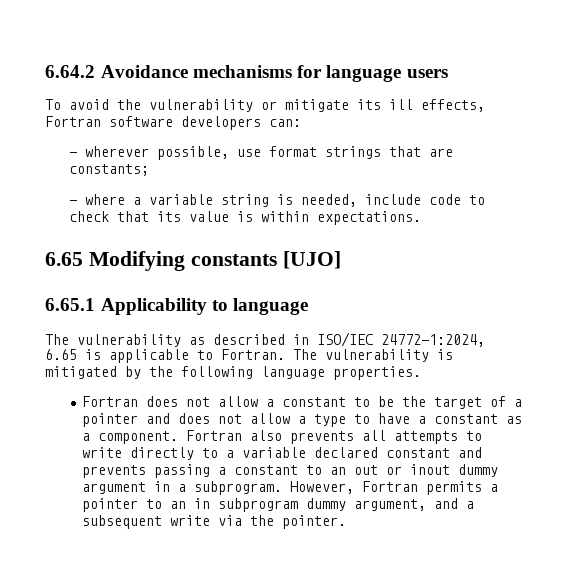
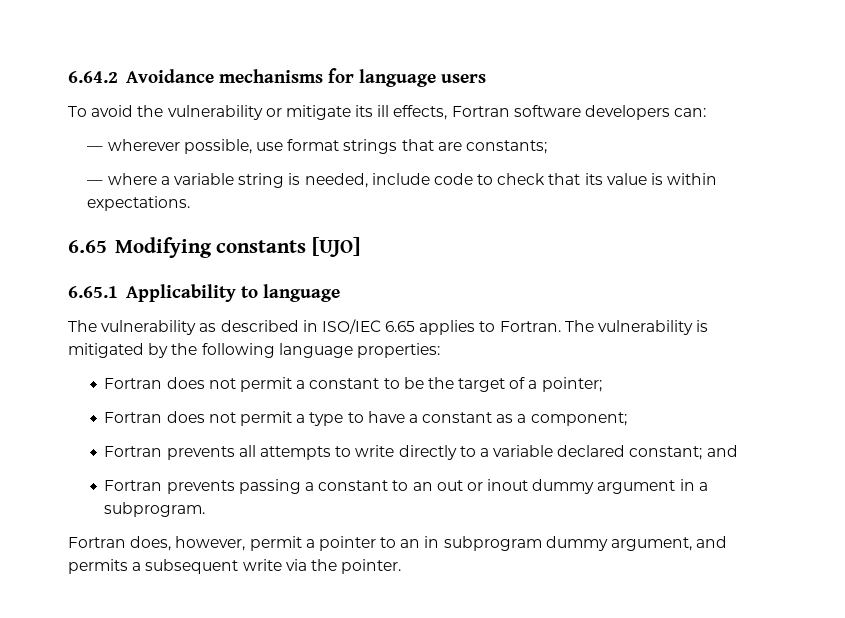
[381,334,485,347] [45,349,189,363] 24772-1:2024, 6.65 is applicable -> [385,320,476,335] 6.65 applies
[333,366,421,380] [82,396,259,407] properties. // Fortran does not allow -> [356,343,440,358] [104,377,293,392] properties: // Fortran does not permit
[82,413,291,427] pointer and does not allow -> [541,377,602,392] [104,411,293,426] pointer; // Fortran does not permit
[98,430,283,444] component. Fortran also -> [530,412,627,426] [104,446,163,457] component; // Fortran
[386,447,483,458] constant and -> [629,445,738,460] [104,480,163,491] constant; and // Fortran
[290,481,483,495] However, Fortran permits -> [68,536,302,551] // Fortran does, however, permit
(459, 503) none -> [68,559,128,574] permits

